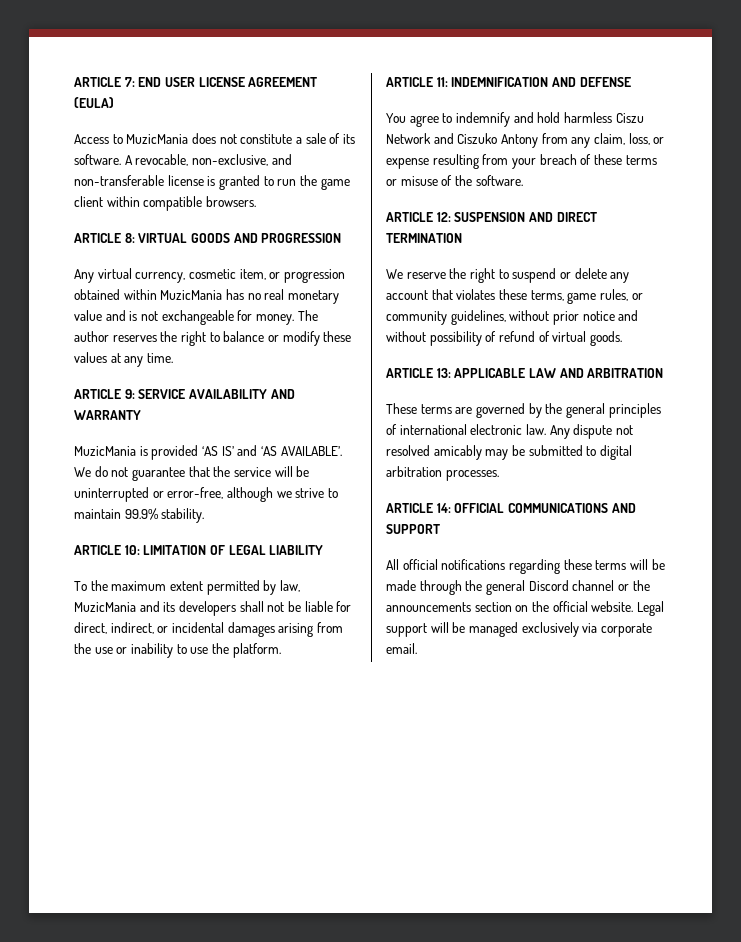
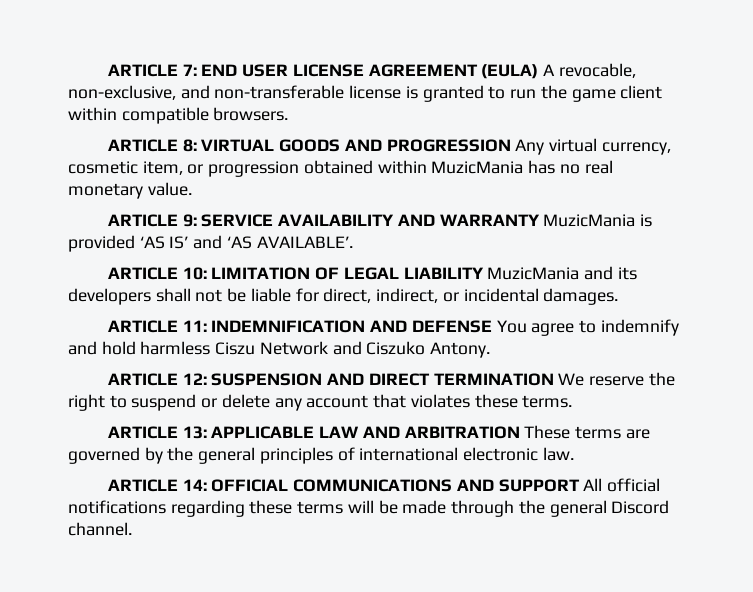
[74,133,355,144] [74,154,121,165] // Access to MuzicMania does not constitute a sale of its software. -> (539, 71) none
(342, 238) // -> (511, 145) none
[74,310,318,325] [74,331,352,346] [74,352,173,367] value and is not exchangeable for money. The author reserves the right to balance or modify these values at any time. -> [147,182,192,196] value.
(141, 415) // -> (540, 220) none
[74,466,310,481] [74,487,338,502] [74,508,205,523] We do not guarantee that the service will be uninterrupted or error-free, although we strive to maintain 99.9% stability. -> (353, 242) none
[74,580,300,595] // To the maximum extent permitted by law, -> (484, 273) none
[227,622,343,637] [74,643,281,658] damages arising from the use or inability to use the platform. -> [543,288,619,305] damages.
(631, 82) // -> (492, 326) none
[500,133,665,148] [386,154,657,169] [386,175,523,186] Antony from any claim, loss, or expense resulting from your breach of these terms or misuse of the software. -> [430,342,491,358] Antony.
(462, 238) // -> (554, 379) none
[530,289,643,304] [386,310,639,325] [386,331,622,346] terms, game rules, or community guidelines, without prior notice and without possibility of refund of virtual goods. -> [522,395,573,408] terms.
(664, 373) // -> (520, 432) none
[549,424,633,439] [386,445,632,460] [386,466,499,481] Any dispute not resolved amicably may be submitted to digital arbitration processes. -> (574, 454) none
(440, 529) // -> (580, 485) none
[572,580,650,591] [386,601,664,616] [386,622,652,637] [386,643,417,654] channel or the announcements section on the official website. Legal support will be managed exclusively via corporate email. -> [68,522,132,536] channel.

